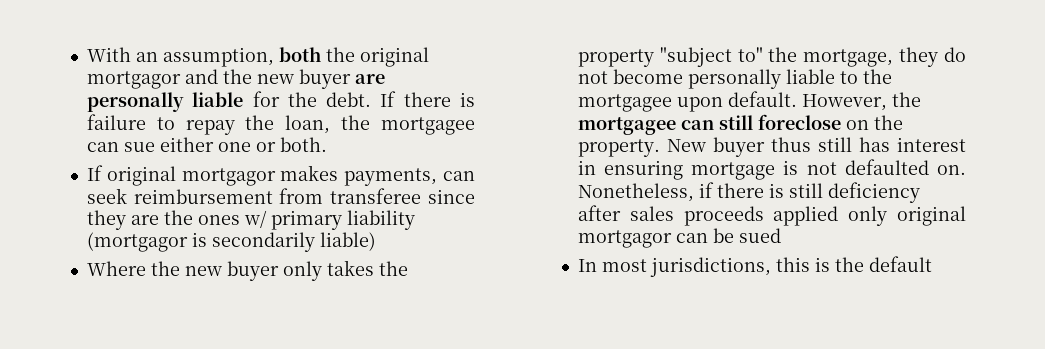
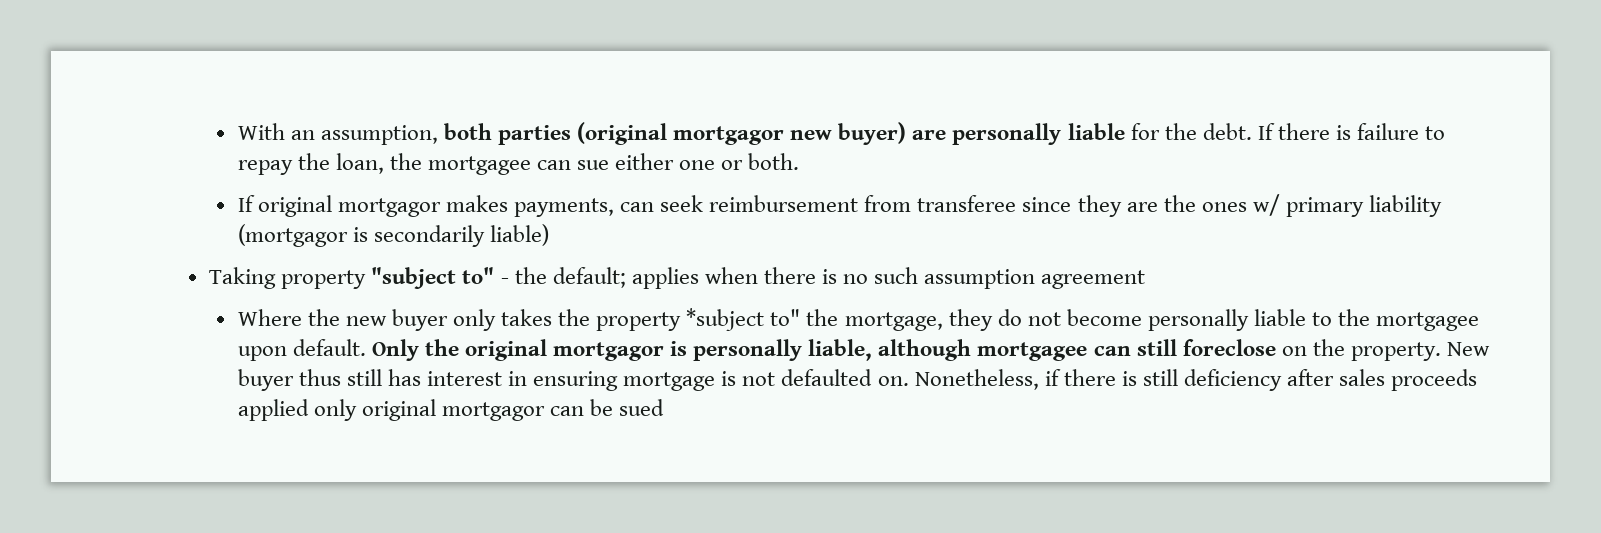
[325,47,429,67] [86,69,351,89] the original mortgagor and the new buyer -> [497,122,907,145] parties (original mortgagor new buyer)
(376, 241) none -> [209,267,1146,289] // Taking property "subject to" - the default; applies when there is no such assumption agreement
[659,47,732,67] "subject -> [686,308,765,331] *subject
[801,92,921,111] However, the -> [371,339,972,361] Only the original mortgagor is personally liable, although
[577,256,932,277] // In most jurisdictions, this is the default -> (665, 407) none

